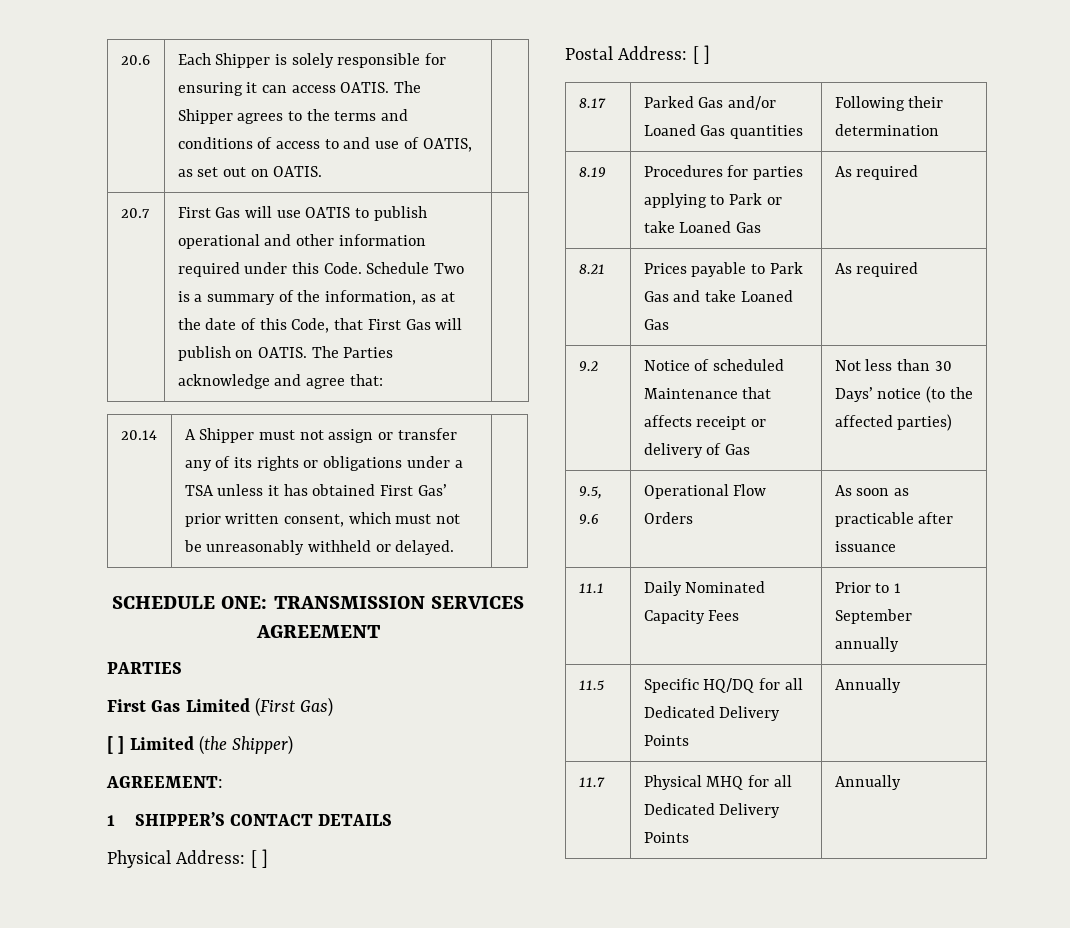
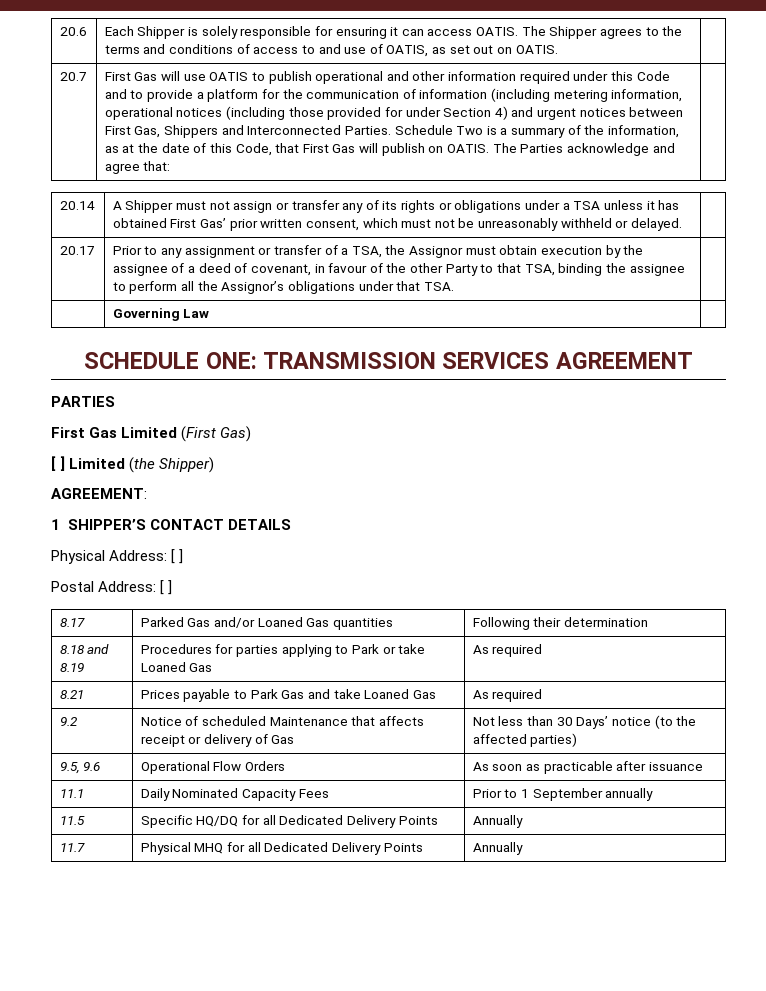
[323,262,362,274] Code. -> [636,71,670,81] [104,88,683,102] [104,106,684,120] [104,125,391,138] Code and to provide a platform for the communication of information (including metering information, operational notices (including those provided for under Section 4) and urgent notices between First Gas, Shippers and Interconnected Parties.
(455, 547) none -> [59,246,95,255] [112,245,644,258] [112,263,685,276] [112,281,454,294] [112,308,210,321] // 20.17 | Prior to any assignment or transfer of a TSA, the Assignor must obtain execution by the assignee of a deed of covenant, in favour of the other Party to that TSA, binding the assignee to perform all the Assignor’s obligations under that TSA. | // | Governing Law |
(939, 130) none -> [59,644,110,654] 8.18 and

